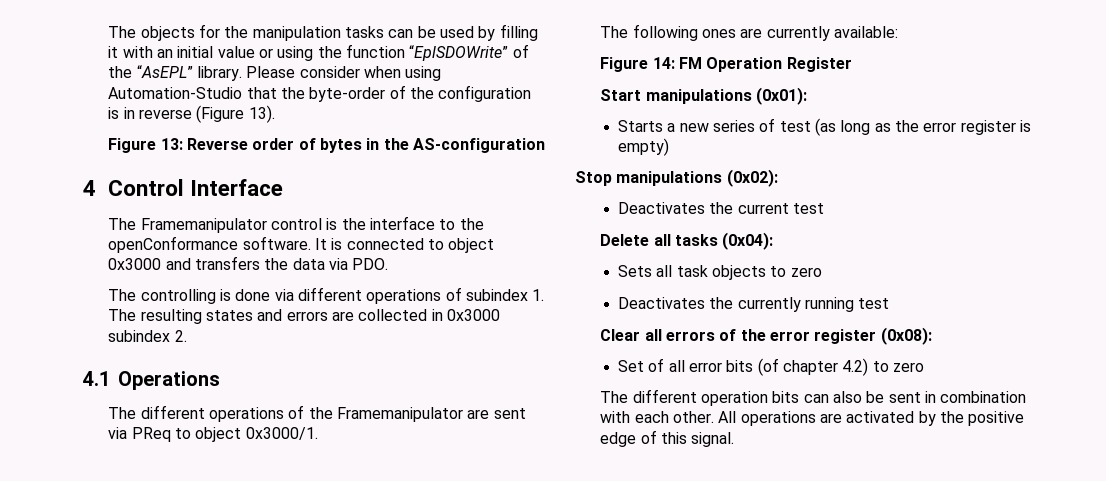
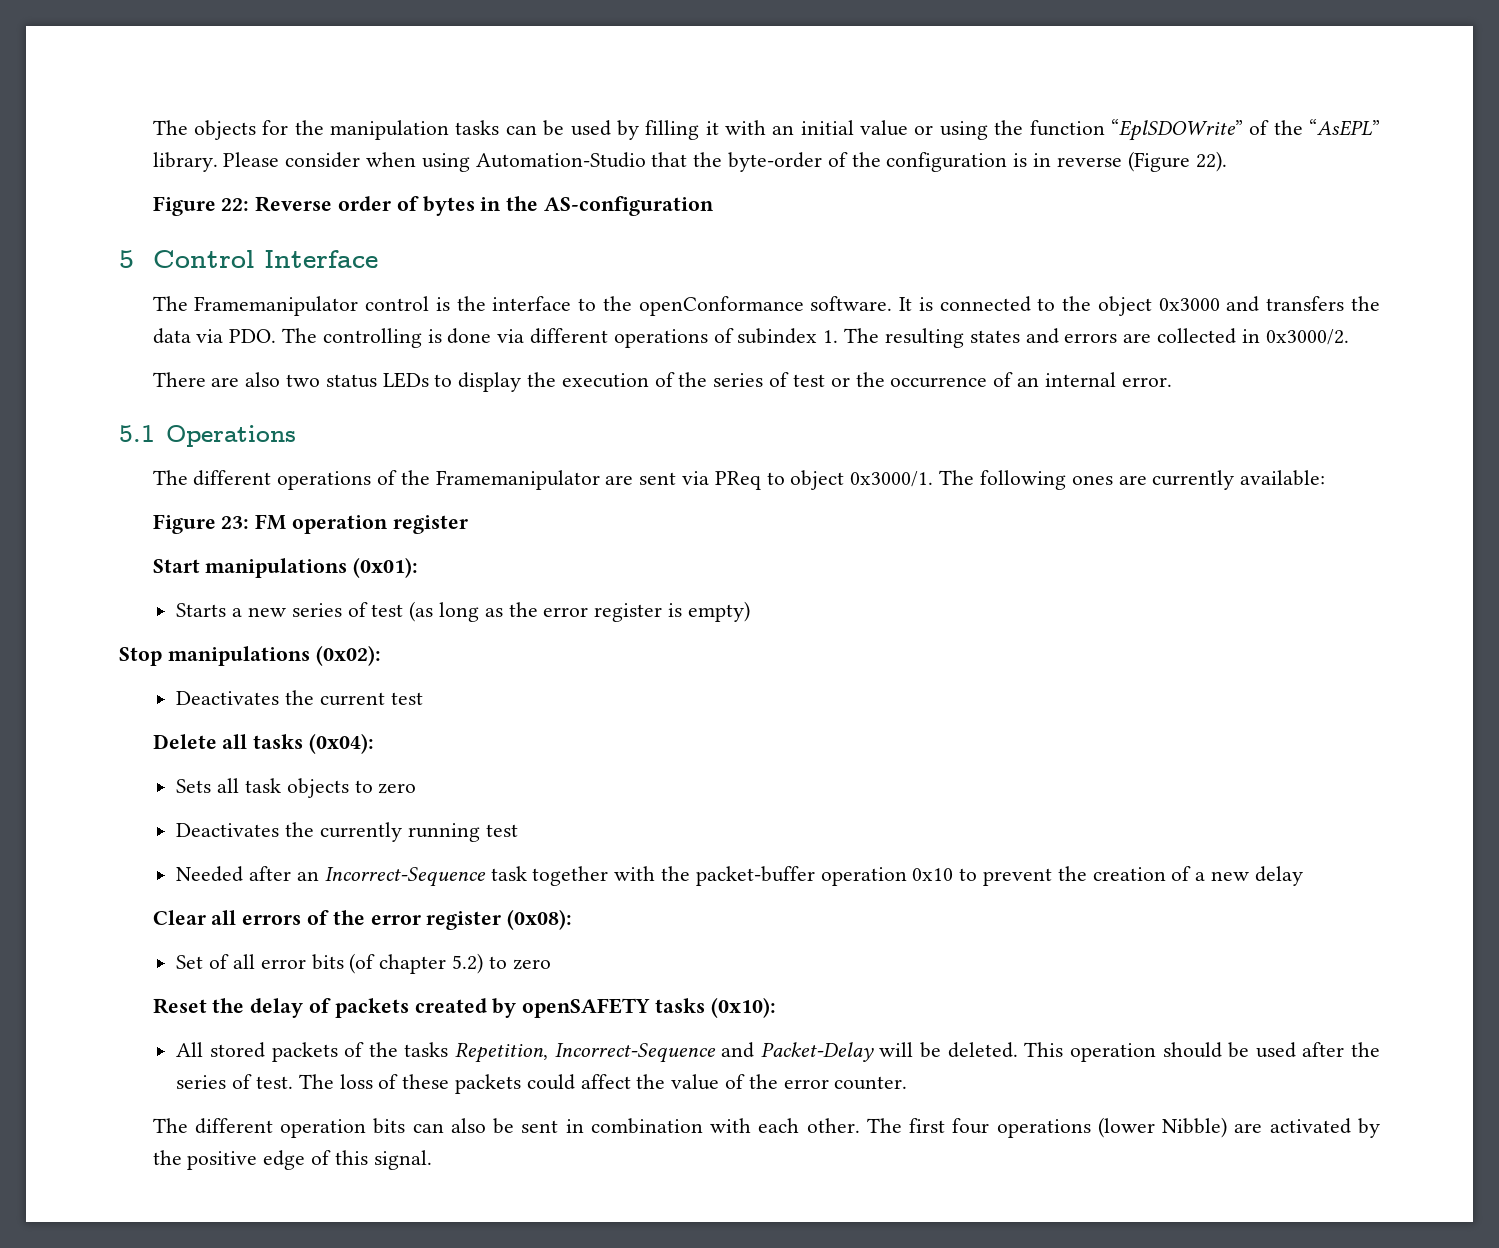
[248,105,275,123] [108,138,183,153] 13). // Figure 13: -> [1195,151,1227,172] [152,196,250,216] 22). // Figure 22:
[83,180,96,196] 4 -> [119,250,134,268] 5
(444, 244) none -> [1062,296,1092,311] the
(389, 264) // -> (277, 336) none
[446,309,500,321] [108,330,187,342] [83,371,110,386] 0x3000 subindex 2. // 4.1 -> [1265,329,1349,345] [152,372,1172,392] [119,425,155,442] 0x3000/2. // There are also two status LEDs to display the execution of the series of test or the occurrence of an internal error. // 5.1
(318, 433) // -> (934, 479) none
[652,57,852,72] 14: FM Operation Register -> [221,514,468,534] 23: FM operation register
(890, 303) none -> [176,866,1303,887] // Needed after an Incorrect-Sequence task together with the packet-buffer operation 0x10 to prevent the creation of a new delay
[842,358,924,376] 4.2) to zero -> [451,953,551,974] [152,997,776,1018] [176,1042,1380,1063] [176,1074,908,1094] 5.2) to zero // Reset the delay of packets created by openSAFETY tasks (0x10): // All stored packets of the tasks Repetition, Incorrect-Sequence and Packet-Delay will be deleted. This operation should be used after the series of test. The loss of these packets could affect the value of the error counter.
[718,411,816,426] All operations -> [866,1117,1228,1138] The first four operations (lower Nibble)

